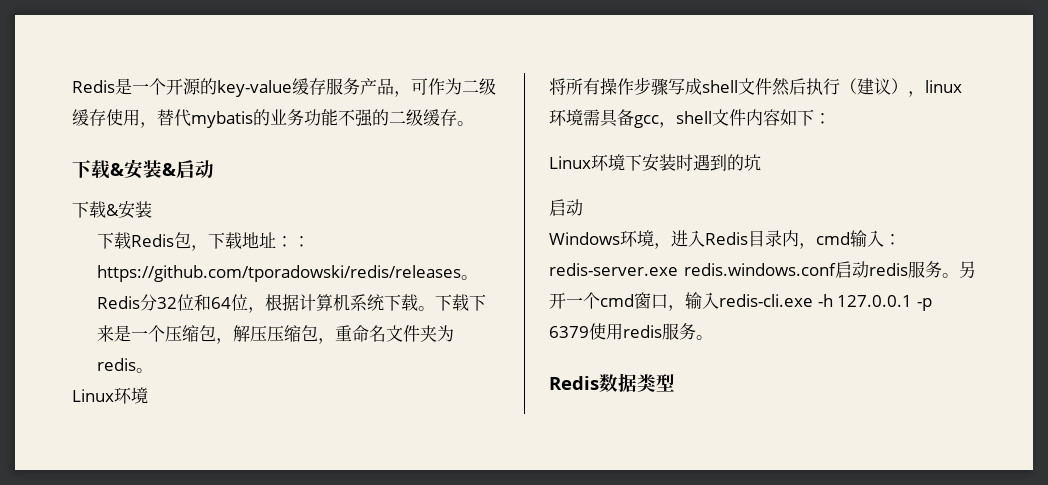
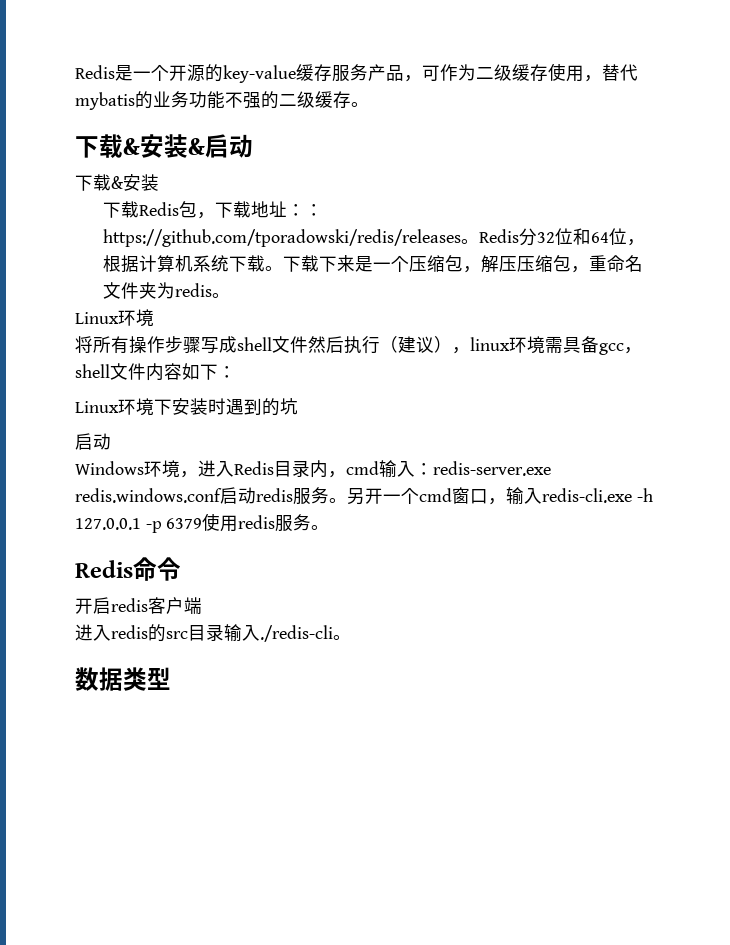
(599, 383) none -> [133,557,181,581] [75,597,202,614] [75,624,351,642] 命令 // 开启redis客户端 // 进入redis的src目录输入./redis-cli。 //

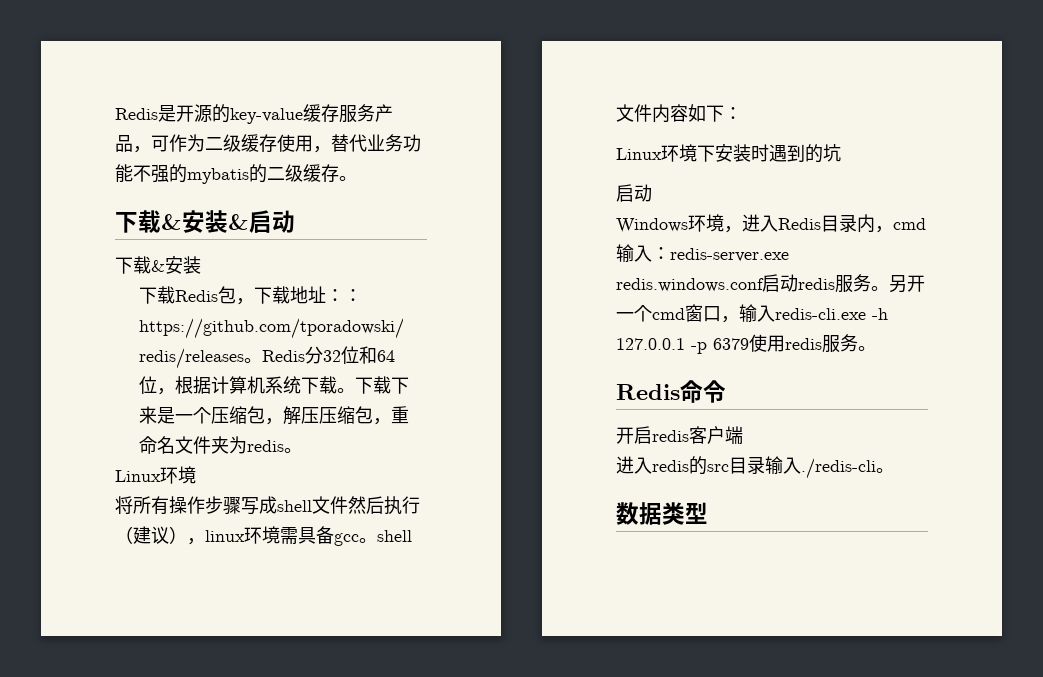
[133,64,169,81] 一个 -> (176, 113) none
[75,91,153,110] mybatis的 -> (367, 143) none
(279, 100) none -> [187,164,267,184] mybatis的
[624,347,642,354] ， -> [359,538,377,543] 。

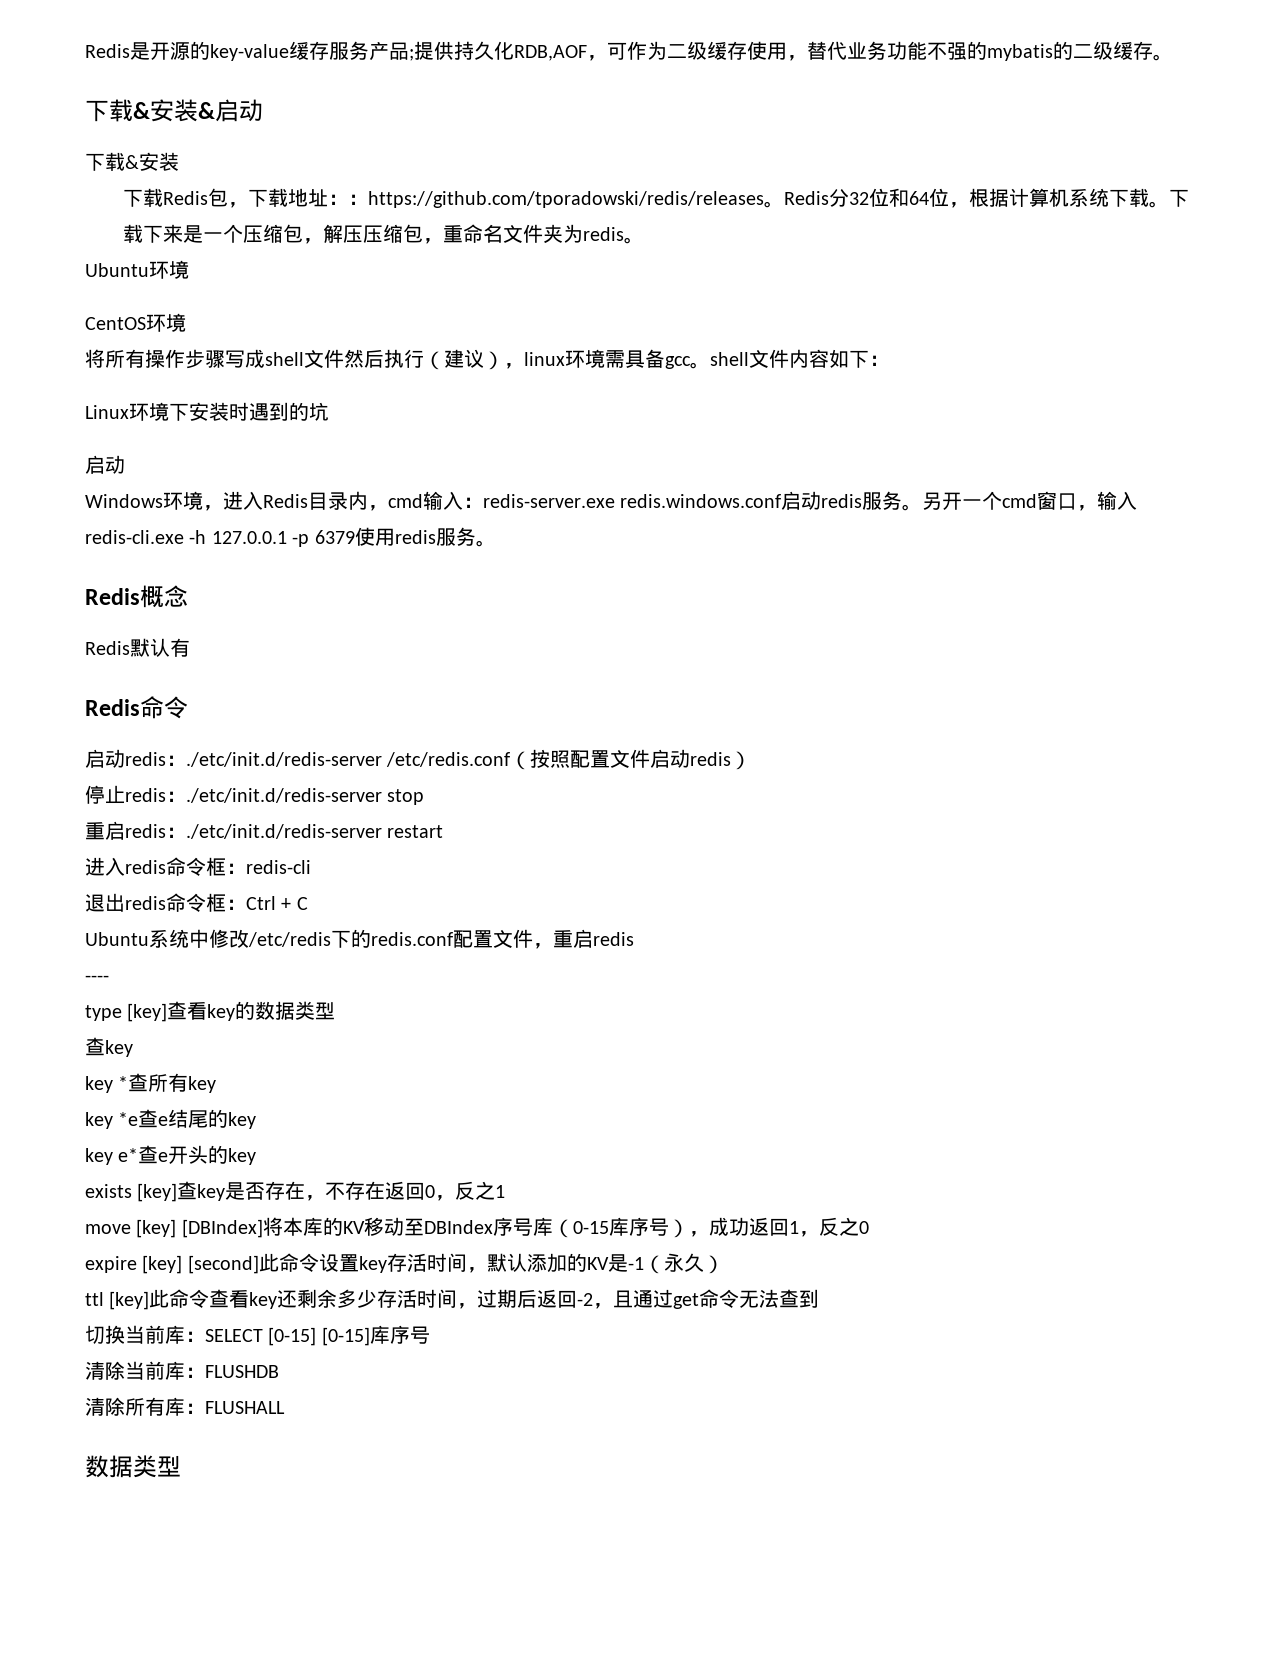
(133, 143) none -> [409,41,587,61] ;提供持久化RDB,AOF
[115,470,161,482] Linux -> [85,260,189,279] [85,317,146,330] Ubuntu环境 // CentOS
[680,380,726,403] [616,426,743,444] [616,456,894,479] 命令 // 开启redis客户端 // 进入redis的src目录输入./redis-cli。 -> [140,585,188,608] [85,638,190,657] [85,696,188,719] [85,749,752,770] [85,785,425,805] [85,821,444,840] [85,857,311,876] [85,893,308,912] [85,929,634,949] [85,975,109,982] [85,1001,336,1022] [85,1037,133,1057] [85,1073,217,1093] [85,1109,257,1129] [85,1145,257,1165] [85,1181,506,1202] [85,1217,869,1238] [85,1253,724,1274] [85,1289,820,1310] [85,1325,430,1346] [85,1361,279,1380] [85,1397,285,1416] 概念 // Redis默认有 // Redis命令 // 启动redis：./etc/init.d/redis-server /etc/redis.conf（按照配置文件启动redis） // 停止redis：./etc/init.d/redis-server stop // 重启redis：./etc/init.d/redis-server restart // 进入redis命令框：redis-cli // 退出redis命令框：Ctrl + C // Ubuntu系统中修改/etc/redis下的redis.conf配置文件，重启redis // ---- // type [key]查看key的数据类型 // 查key // key *查所有key // key *e查e结尾的key // key e*查e开头的key // exists [key]查key是否存在，不存在返回0，反之1 // move [key] [DBIndex]将本库的KV移动至DBIndex序号库（0-15库序号），成功返回1，反之0 // expire [key] [second]此命令设置key存活时间，默认添加的KV是-1（永久） // ttl [key]此命令查看key还剩余多少存活时间，过期后返回-2，且通过get命令无法查到 // 切换当前库：SELECT [0-15] [0-15]库序号 // 清除当前库：FLUSHDB // 清除所有库：FLUSHALL

